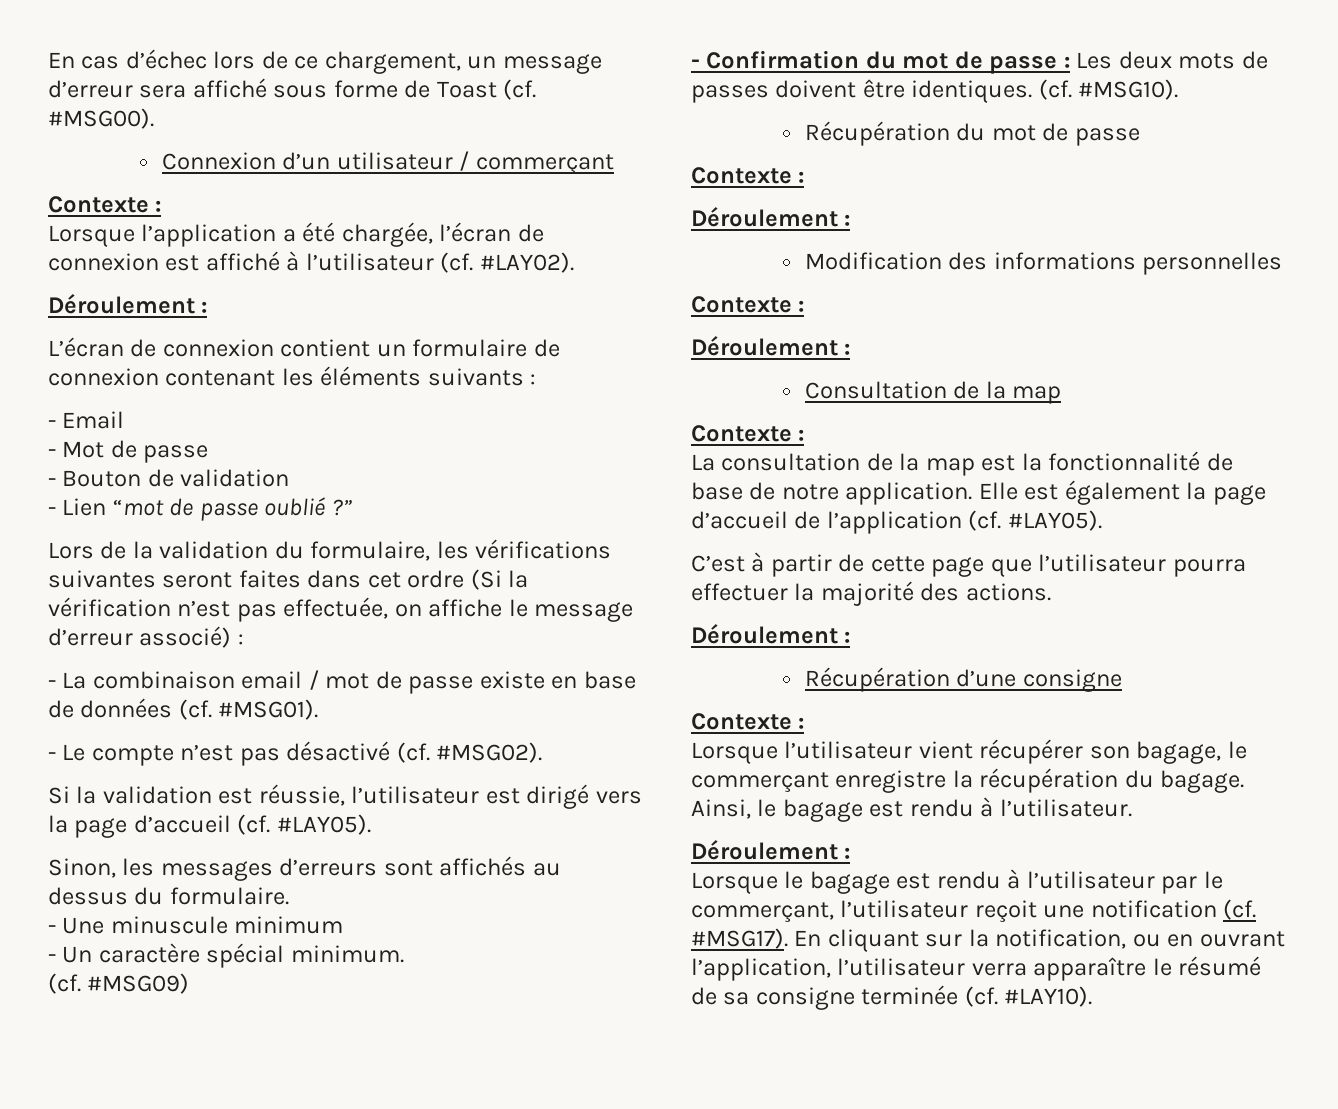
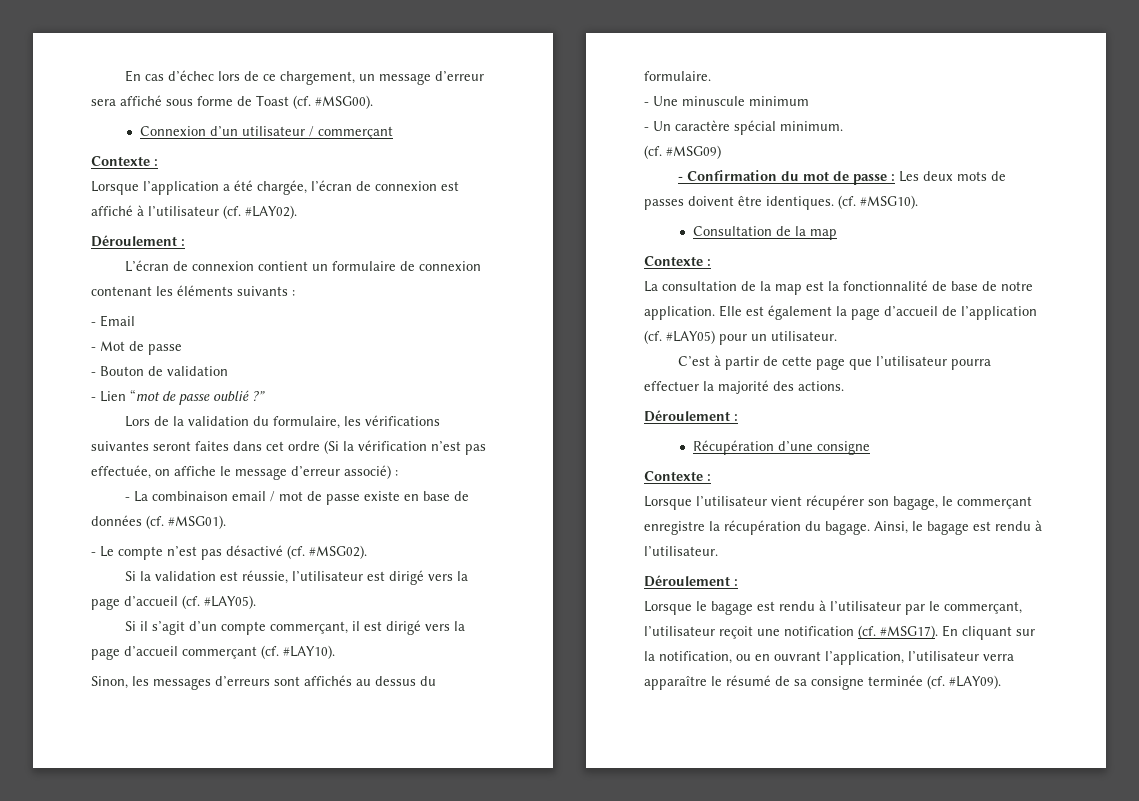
(371, 824) none -> [125,620,466,635] [91,645,335,660] // Si il s’agit d’un compte commerçant, il est dirigé vers la page d’accueil commerçant (cf. #LAY10).
[804,121,1140,146] [691,167,805,184] [691,207,851,227] [804,252,1283,275] [691,296,805,313] [691,336,851,356] // Récupération du mot de passe // Contexte : // Déroulement : // Modification des informations personnelles // Contexte : // Déroulement : -> (918, 202) none
[1007,510,1102,531] #LAY05). -> [666,330,837,345] #LAY05) pour un utilisateur.
[1004,986,1093,1007] #LAY10). -> [949,675,1001,689] #LAY09).

